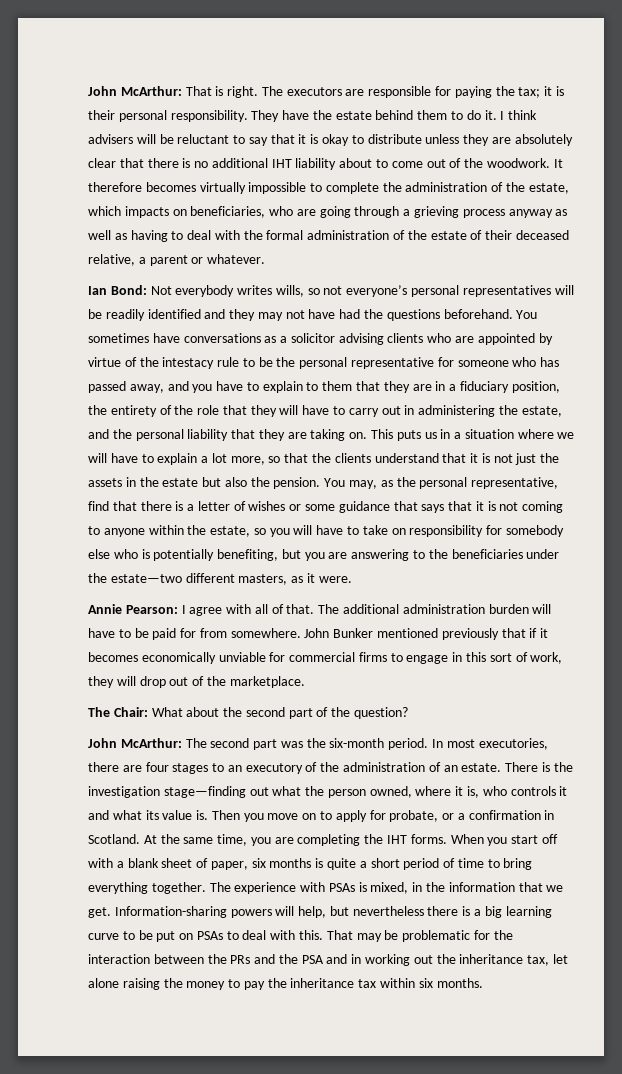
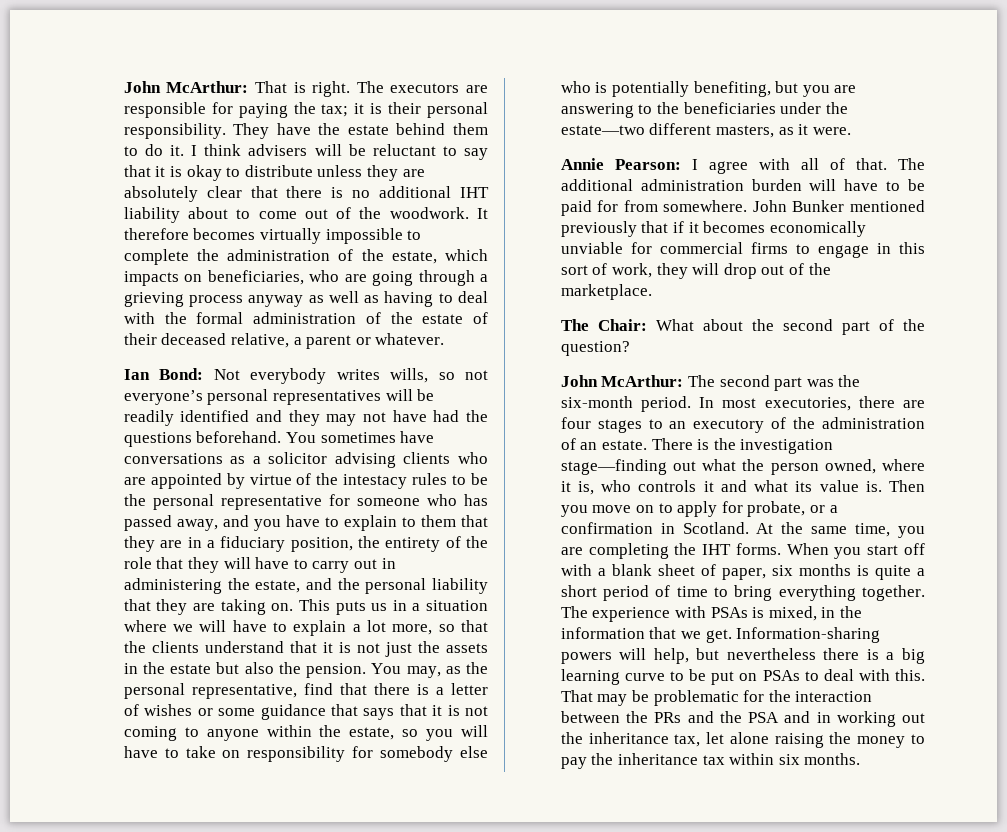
[217,357,240,367] rule -> [412,473,448,485] rules

